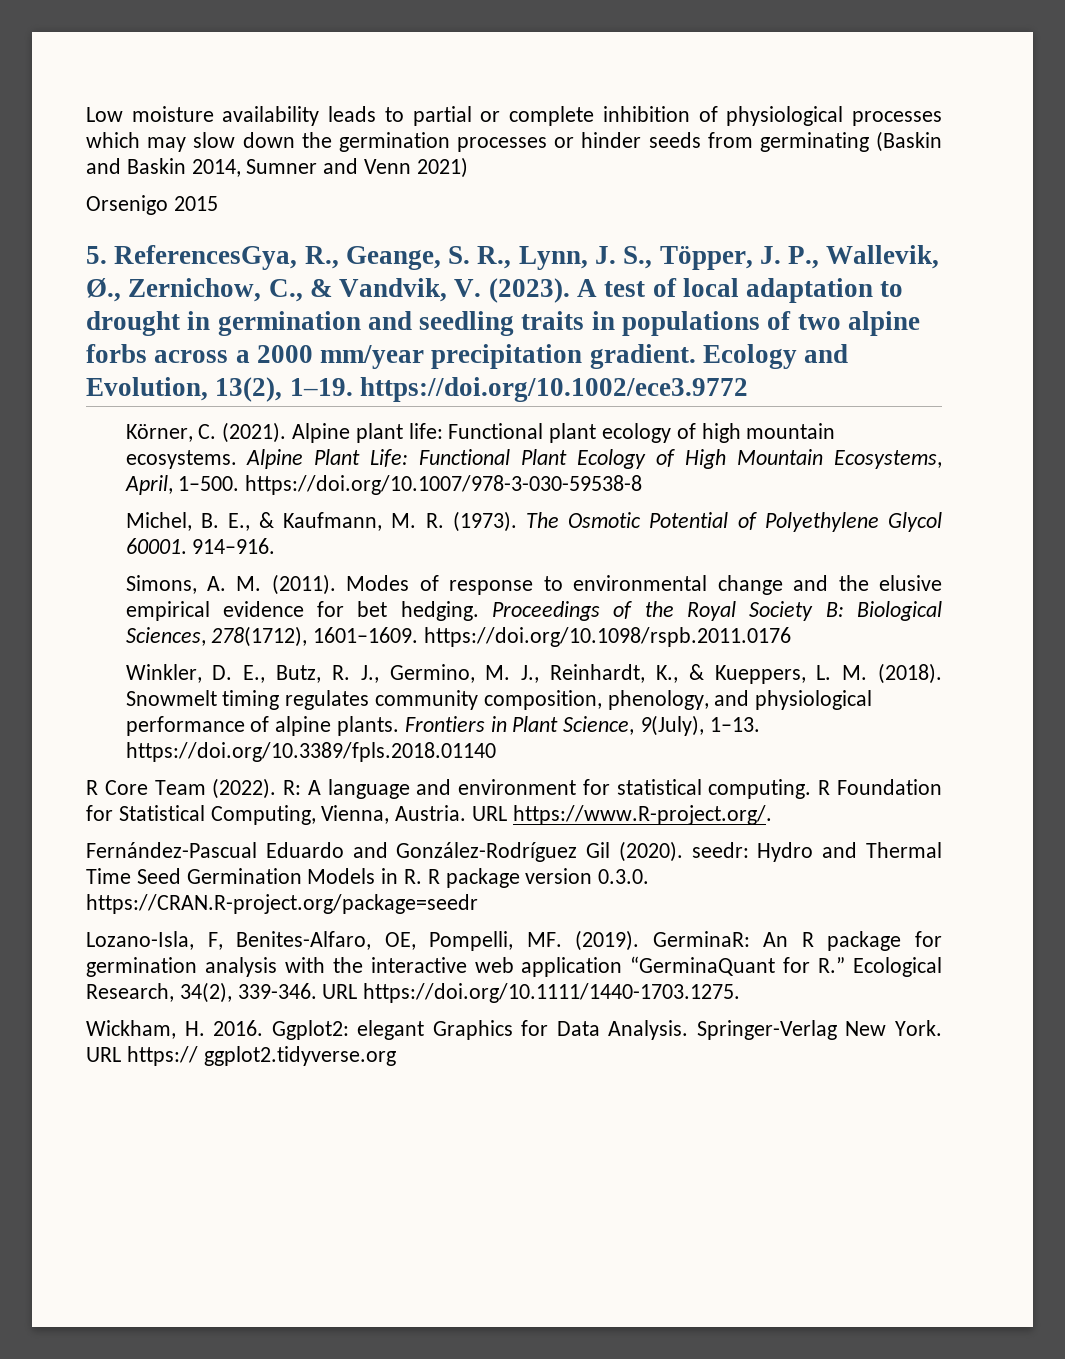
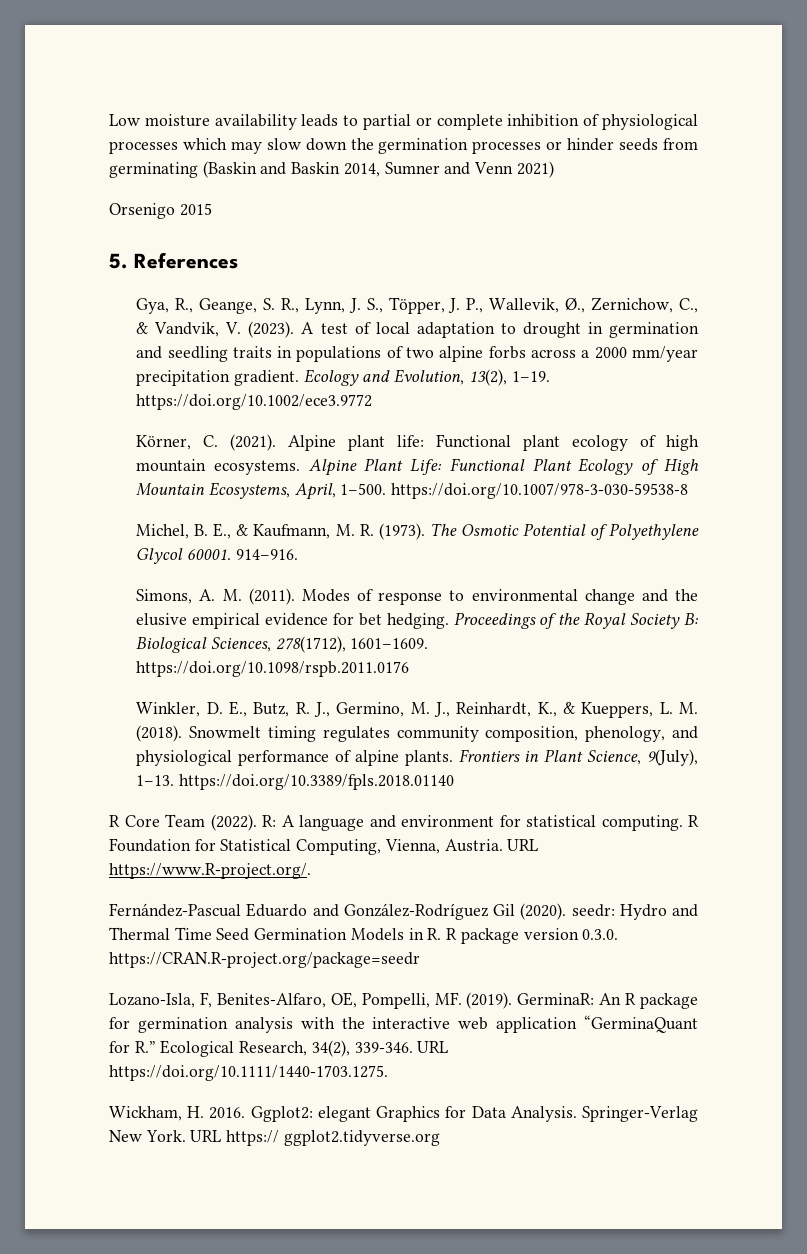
[114,245,298,270] ReferencesGya, -> [134,252,238,269] [136,298,170,314] References // Gya,

